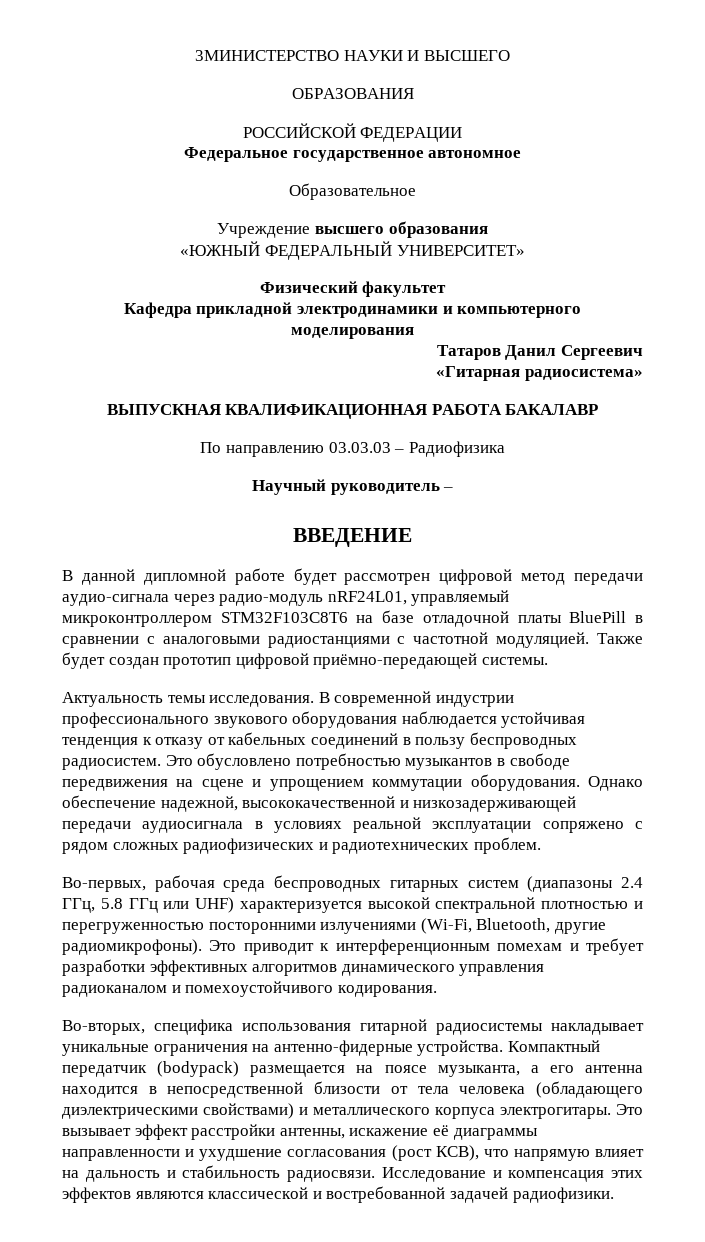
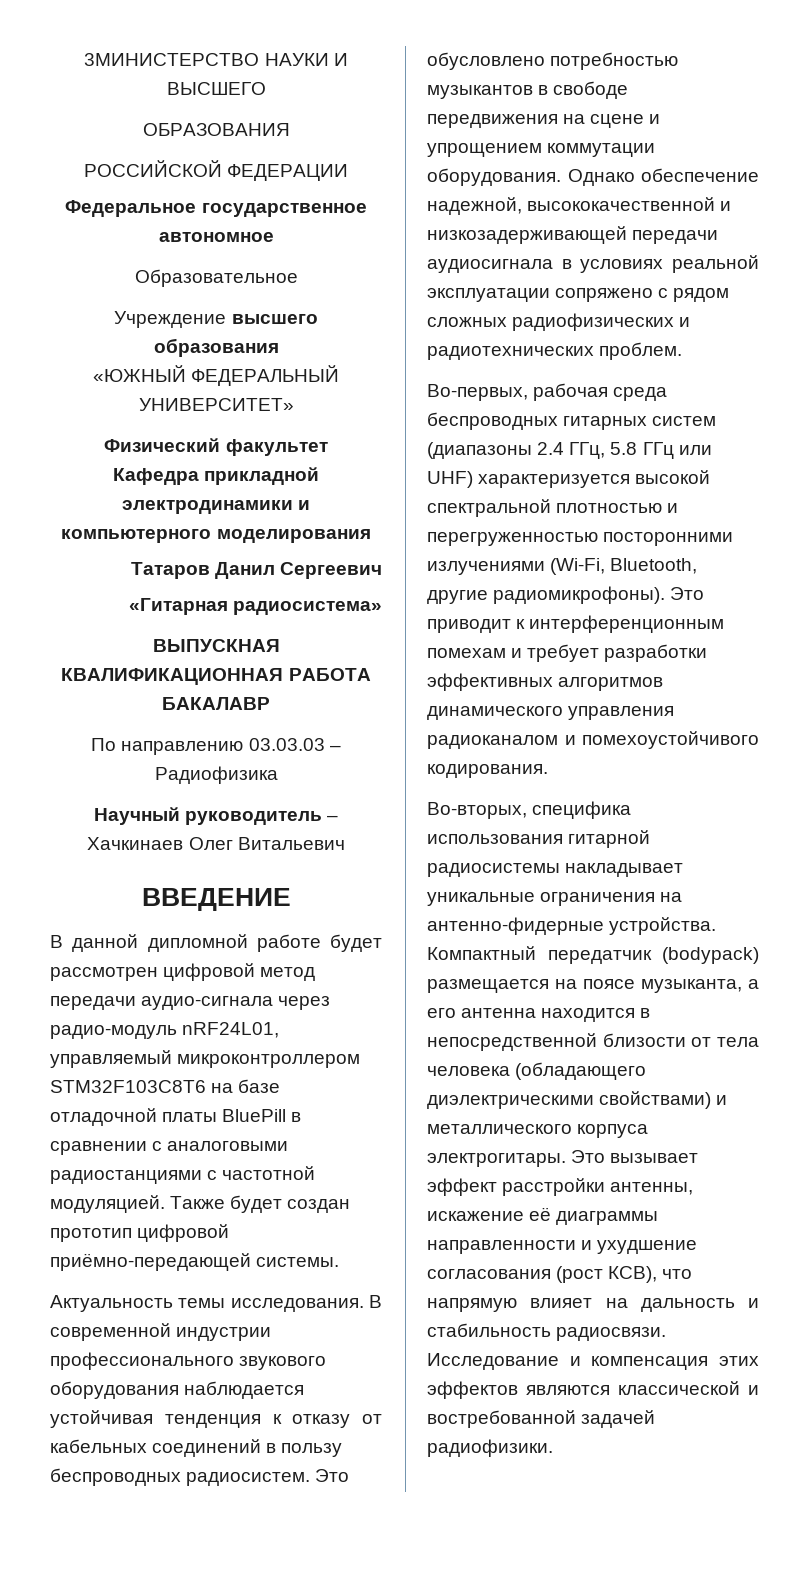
(454, 489) none -> [87,837,345,850] Хачкинаев Олег Витальевич

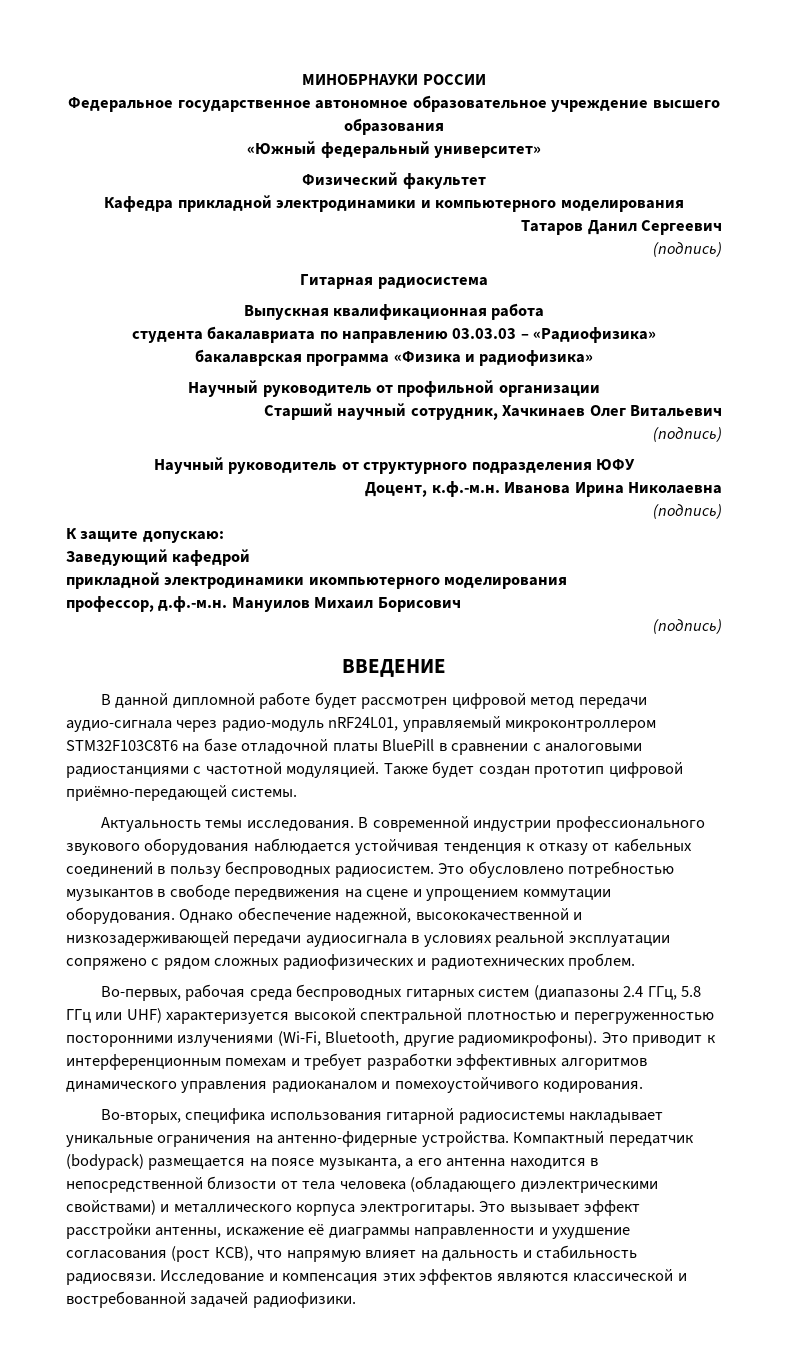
[84,53,348,66] [166,82,266,95] [142,123,290,136] [83,160,349,181] 3МИНИСТЕРСТВО НАУКИ И ВЫСШЕГО // ОБРАЗОВАНИЯ // РОССИЙСКОЙ ФЕДЕРАЦИИ -> [302,74,486,85] МИНОБРНАУКИ РОССИИ
[134,269,298,287] [114,311,227,328] // Образовательное // Учреждение -> [412,95,649,112] образовательное учреждение
[92,365,340,386] [138,398,294,411] «ЮЖНЫЙ ФЕДЕРАЛЬНЫЙ УНИВЕРСИТЕТ» -> [247,141,541,158] «Южный федеральный университет»
[128,598,382,615] [152,639,280,652] [61,668,371,685] [162,697,270,710] [91,738,341,755] [154,766,278,784] [93,807,339,825] [87,837,345,850] «Гитарная радиосистема» // ВЫПУСКНАЯ КВАЛИФИКАЦИОННАЯ РАБОТА БАКАЛАВР // По направлению 03.03.03 – Радиофизика // Научный руководитель – Хачкинаев Олег Витальевич -> [653,242,722,257] [300,274,488,289] [243,303,545,320] [131,326,657,343] [194,349,594,366] [188,380,600,397] [263,403,722,420] [653,427,722,442] [153,457,636,474] [365,481,722,497] [653,504,722,519] [66,528,224,543] [66,549,251,566] [66,572,568,589] [66,596,461,612] [653,619,722,634] (подпись) // Гитарная радиосистема // Выпускная квалификационная работа // студента бакалавриата по направлению 03.03.03 – «Радиофизика» // бакалаврская программа «Физика и радиофизика» // Научный руководитель от профильной организации // Старший научный сотрудник, Хачкинаев Олег Витальевич // (подпись) // Научный руководитель от структурного подразделения ЮФУ // Доцент, к.ф.-м.н. Иванова Ирина Николаевна // (подпись) // К защите допускаю: // Заведующий кафедрой // прикладной электродинамики икомпьютерного моделирования // профессор, д.ф.-м.н. Мануилов Михаил Борисович // (подпись)

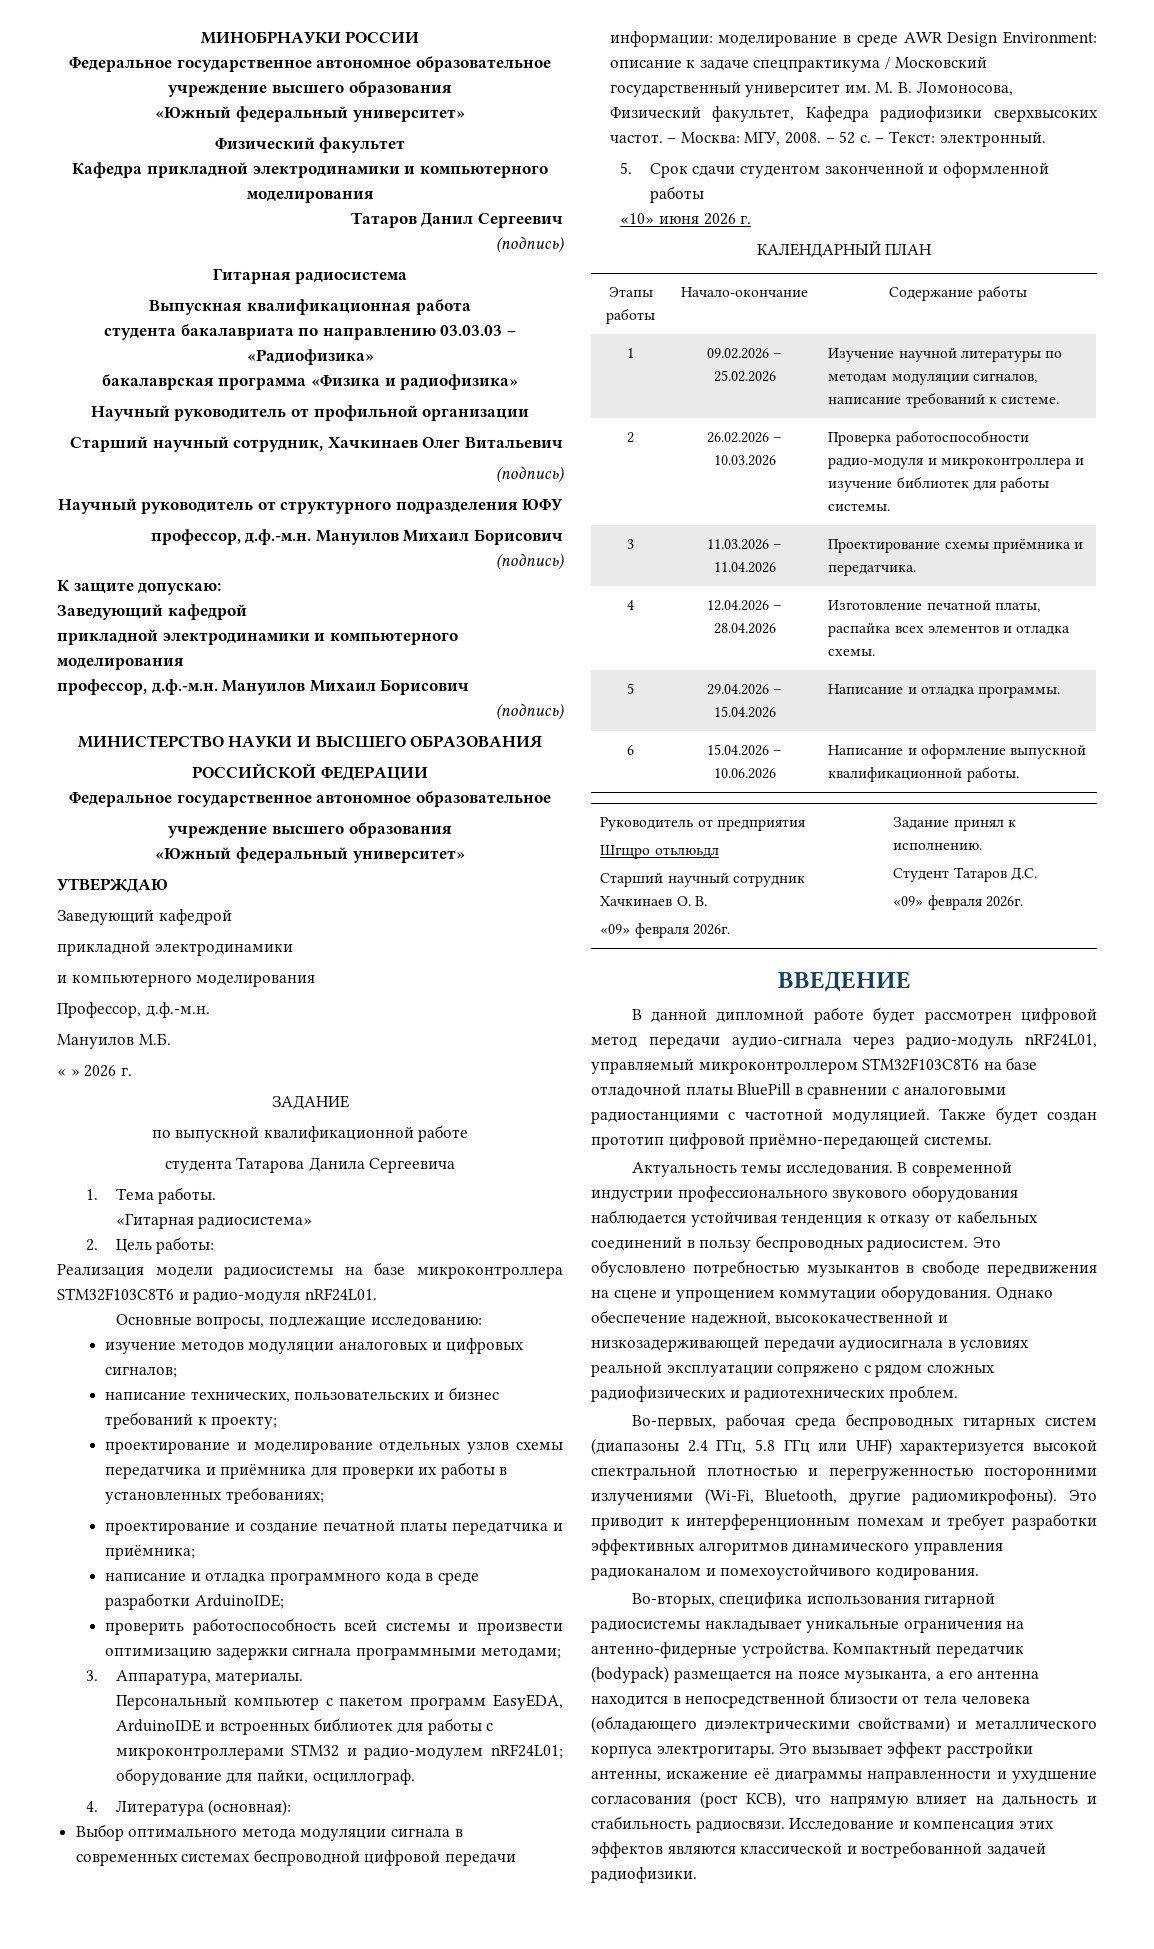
[365,481,722,497] Доцент, к.ф.-м.н. Иванова Ирина Николаевна -> [150,529,563,545] профессор, д.ф.-м.н. Мануилов Михаил Борисович
[308,577,440,589] икомпьютерного -> [314,632,458,645] и компьютерного
(722, 626) none -> [77,735,543,748] [192,763,428,781] [69,791,551,807] [168,822,452,838] [155,847,465,863] [57,878,168,893] [57,909,232,925] [57,940,293,956] [57,974,316,987] [57,1002,210,1018] [57,1033,171,1049] [57,1065,132,1077] [271,1095,349,1110] [151,1125,469,1142] [164,1157,456,1173] [86,1187,217,1204] [115,1213,313,1229] [86,1237,215,1254] [57,1262,563,1279] [57,1288,377,1304] [115,1314,482,1329] [105,1338,525,1354] [105,1366,178,1378] [105,1387,499,1403] [105,1412,278,1429] [105,1441,563,1454] [105,1462,508,1479] [105,1487,324,1504] [105,1519,563,1535] [105,1545,196,1560] [105,1572,479,1585] [105,1593,284,1610] [105,1618,564,1635] [105,1647,561,1660] [86,1670,304,1685] [115,1694,563,1710] [115,1718,494,1735] [115,1744,563,1760] [115,1768,415,1785] [86,1799,292,1816] [75,1824,463,1841] [75,1849,517,1866] [609,31,1097,47] [609,56,987,72] [609,81,1013,97] [609,106,1098,122] [609,131,1046,147] [620,162,1049,178] [649,186,704,203] [620,213,752,225] [756,241,933,258] [608,287,653,297] [606,308,655,324] [681,287,808,297] [889,285,1027,301] [627,348,634,358] [706,348,783,359] [713,370,776,382] [828,348,1063,362] [828,373,1037,385] [828,392,1060,408] [627,432,634,443] [706,432,783,443] [713,455,776,466] [828,430,1029,446] [828,457,1085,469] [828,476,1050,492] [828,503,891,511] [627,539,634,549] [706,539,783,550] [713,562,776,573] [828,539,1084,553] [828,564,917,576] [627,600,634,610] [706,600,783,611] [713,623,776,634] [828,600,1040,612] [828,623,1071,637] [828,649,876,656] [627,683,634,694] [706,684,783,695] [713,706,776,718] [828,684,1061,698] [627,745,634,755] [706,744,783,756] [713,768,776,779] [828,744,1087,759] [828,766,1019,782] [600,817,805,831] [600,845,719,859] [600,873,805,887] [600,896,707,906] [600,923,730,938] [893,817,1016,831] [893,843,983,850] [893,867,1037,882] [893,895,1023,910] // МИНИСТЕРСТВО НАУКИ И ВЫСШЕГО ОБРАЗОВАНИЯ // РОССИЙСКОЙ ФЕДЕРАЦИИ // Федеральное государственное автономное образовательное // учреждение высшего образования // «Южный федеральный университет» // УТВЕРЖДАЮ // Заведующий кафедрой // прикладной электродинамики // и компьютерного моделирования // Профессор, д.ф.-м.н. // Мануилов М.Б. // « » 2026 г. // ЗАДАНИЕ // по выпускной квалификационной работе // студента Татарова Данила Сергеевича // 1. Тема работы. // «Гитарная радиосистема» // 2. Цель работы: // Реализация модели радиосистемы на базе микроконтроллера STM32F103C8T6 и радио-модуля nRF24L01. // Основные вопросы, подлежащие исследованию: // изучение методов модуляции аналоговых и цифровых сигналов; // написание технических, пользовательских и бизнес требований к проекту; // проектирование и моделирование отдельных узлов схемы передатчика и приёмника для проверки их работы в установленных требованиях; // проектирование и создание печатной платы передатчика и приёмника; // написание и отладка программного кода в среде разработки ArduinoIDE; // проверить работоспособность всей системы и произвести оптимизацию задержки сигнала программными методами; // 3. Аппаратура, материалы. // Персональный компьютер с пакетом программ EasyEDA, ArduinoIDE и встроенных библиотек для работы с микроконтроллерами STM32 и радио-модулем nRF24L01; оборудование для пайки, осциллограф. // 4. Литература (основная): // Выбор оптимального метода модуляции сигнала в современных системах беспроводной цифровой передачи информации: моделирование в среде AWR Design Environment: описание к задаче спецпрактикума / Московский государственный университет им. М. В. Ломоносова, Физический факультет, Кафедра радиофизики сверхвысоких частот. – Москва: МГУ, 2008. – 52 с. – Текст: электронный. // 5. Срок сдачи студентом законченной и оформленной работы // «10» июня 2026 г. // КАЛЕНДАРНЫЙ ПЛАН // Этапы работы | Начало-окончание | Содержание работы // 1 | 09.02.2026 – 25.02.2026 | Изучение научной литературы по методам модуляции сигналов, написание требований к системе. // 2 | 26.02.2026 – 10.03.2026 | Проверка работоспособности радио-модуля и микроконтроллера и изучение библиотек для работы системы. // 3 | 11.03.2026 – 11.04.2026 | Проектирование схемы приёмника и передатчика. // 4 | 12.04.2026 – 28.04.2026 | Изготовление печатной платы, распайка всех элементов и отладка схемы. // 5 | 29.04.2026 – 15.04.2026 | Написание и отладка программы. // 6 | 15.04.2026 – 10.06.2026 | Написание и оформление выпускной квалификационной работы. // Руководитель от предприятия // Шгщро отьлюьдл // Старший научный сотрудник Хачкинаев О. В. // «09» февраля 2026г. | Задание принял к исполнению. // Студент Татаров Д.С. // «09» февраля 2026г.

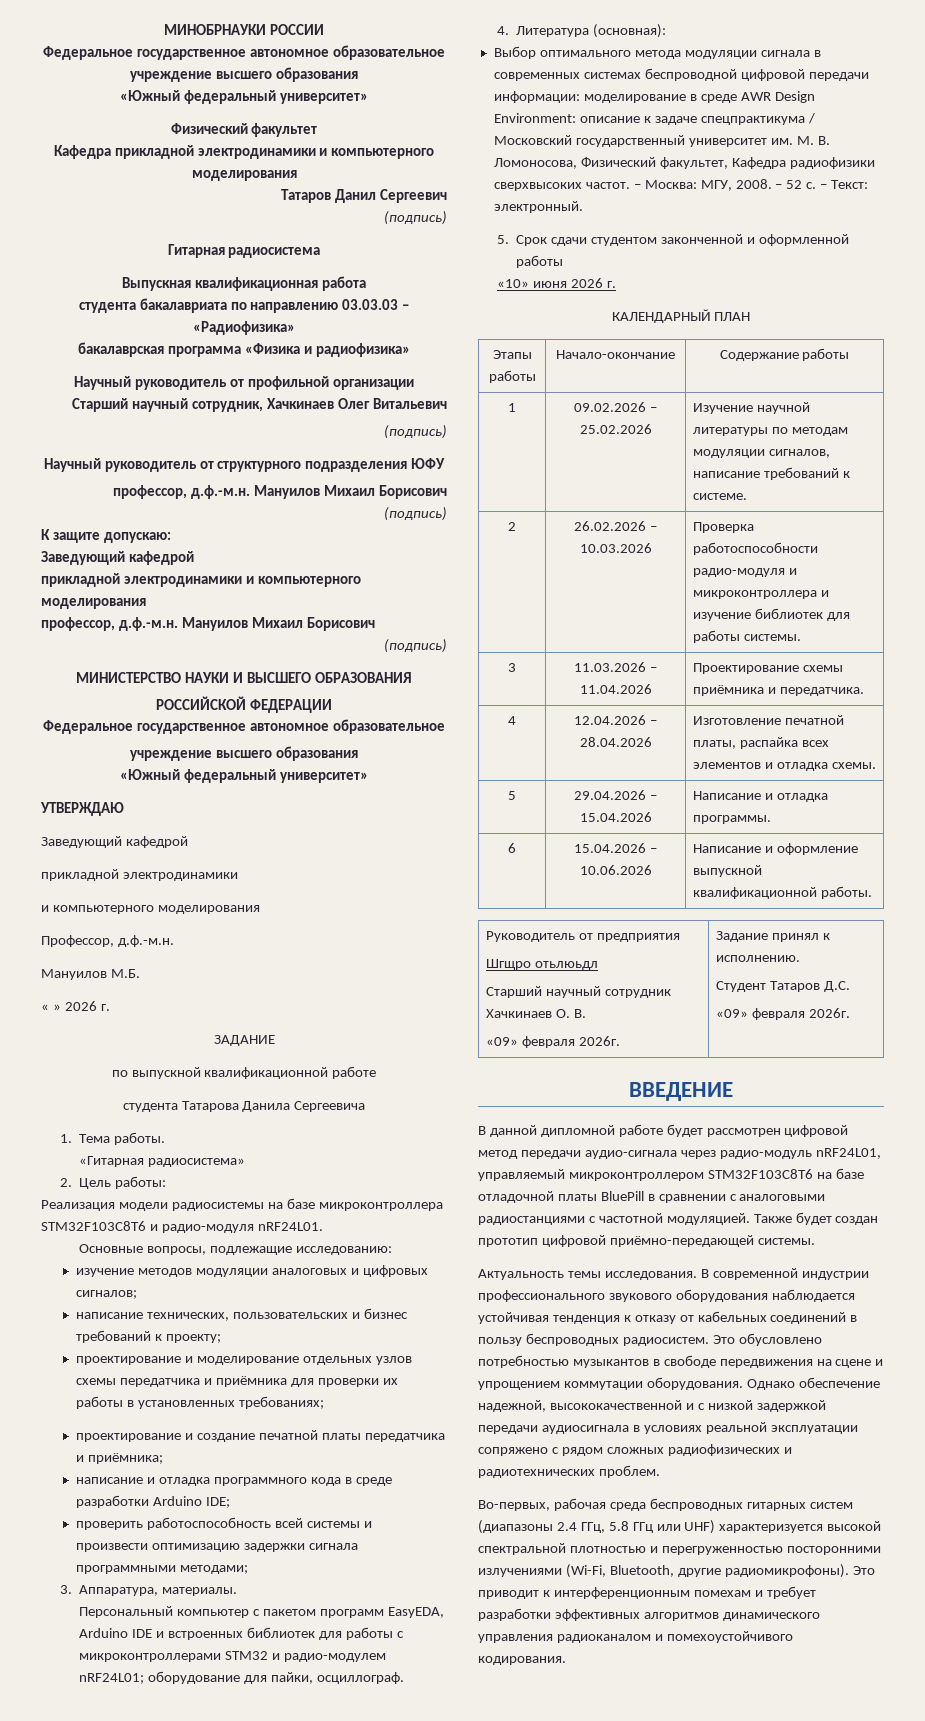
[194,1594,284,1609] ArduinoIDE; -> [152,1496,230,1508] Arduino IDE;
[115,1719,201,1732] ArduinoIDE -> [79,1628,153,1638] Arduino IDE
[591,1336,759,1352] низкозадерживающей -> [697,1400,826,1412] с низкой задержкой
[631,1592,996,1608] [591,1620,1025,1633] [591,1642,1024,1658] [591,1666,1040,1683] [591,1691,1030,1708] [591,1716,1097,1733] [591,1742,1033,1758] [591,1768,1097,1783] [591,1791,1097,1808] [591,1816,1054,1833] [591,1841,1046,1858] [591,1867,697,1883] // Во-вторых, специфика использования гитарной радиосистемы накладывает уникальные ограничения на антенно-фидерные устройства. Компактный передатчик (bodypack) размещается на поясе музыканта, а его антенна находится в непосредственной близости от тела человека (обладающего диэлектрическими свойствами) и металлического корпуса электрогитары. Это вызывает эффект расстройки антенны, искажение её диаграммы направленности и ухудшение согласования (рост КСВ), что напрямую влияет на дальность и стабильность радиосвязи. Исследование и компенсация этих эффектов являются классической и востребованной задачей радиофизики. -> (566, 1660) none

